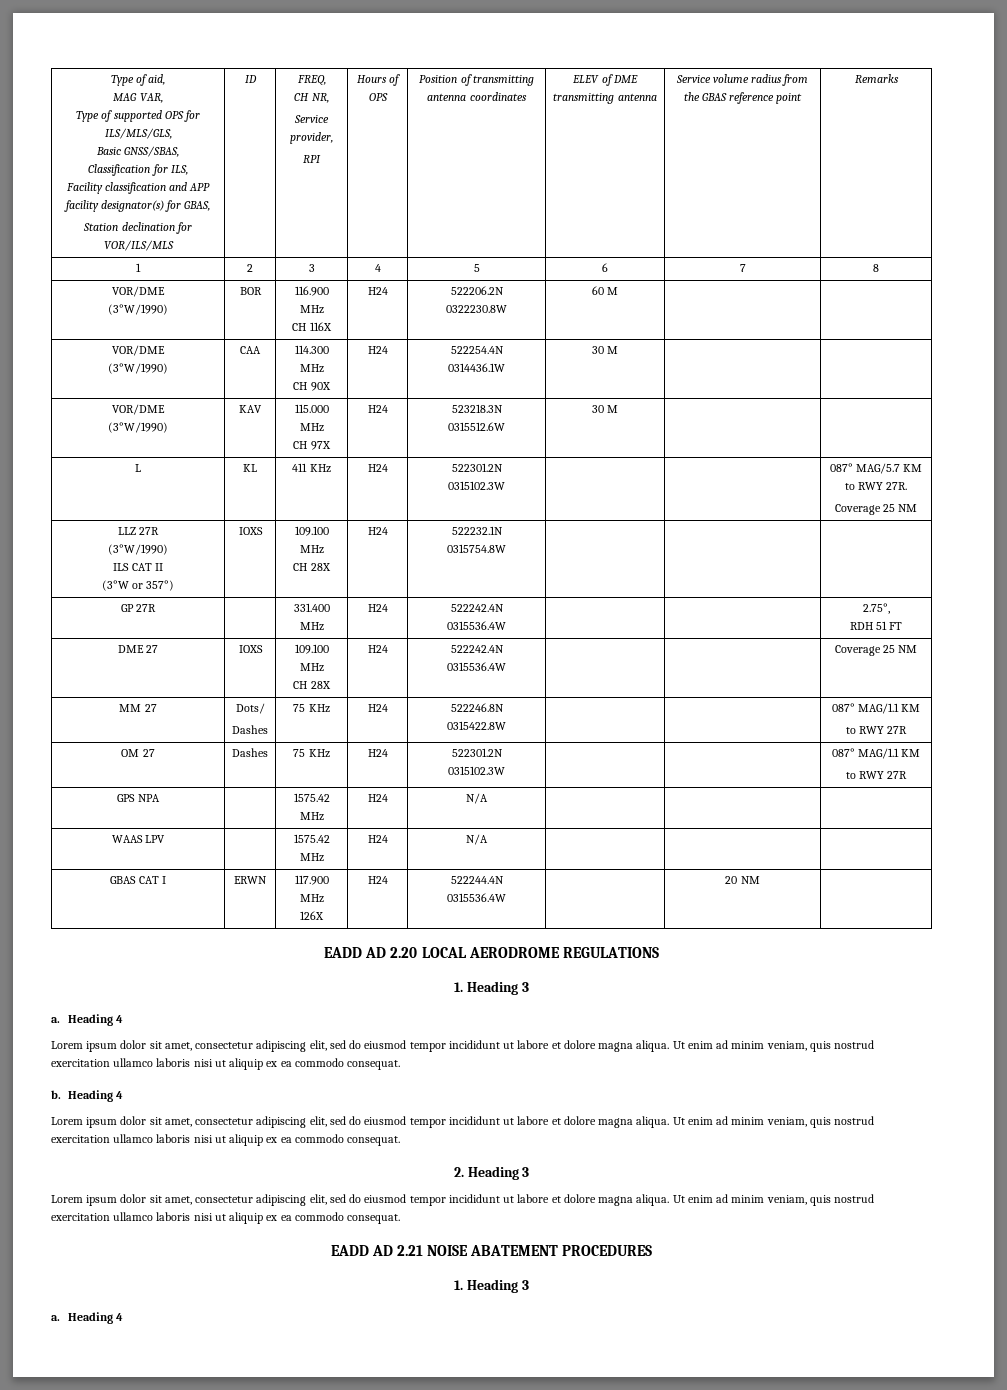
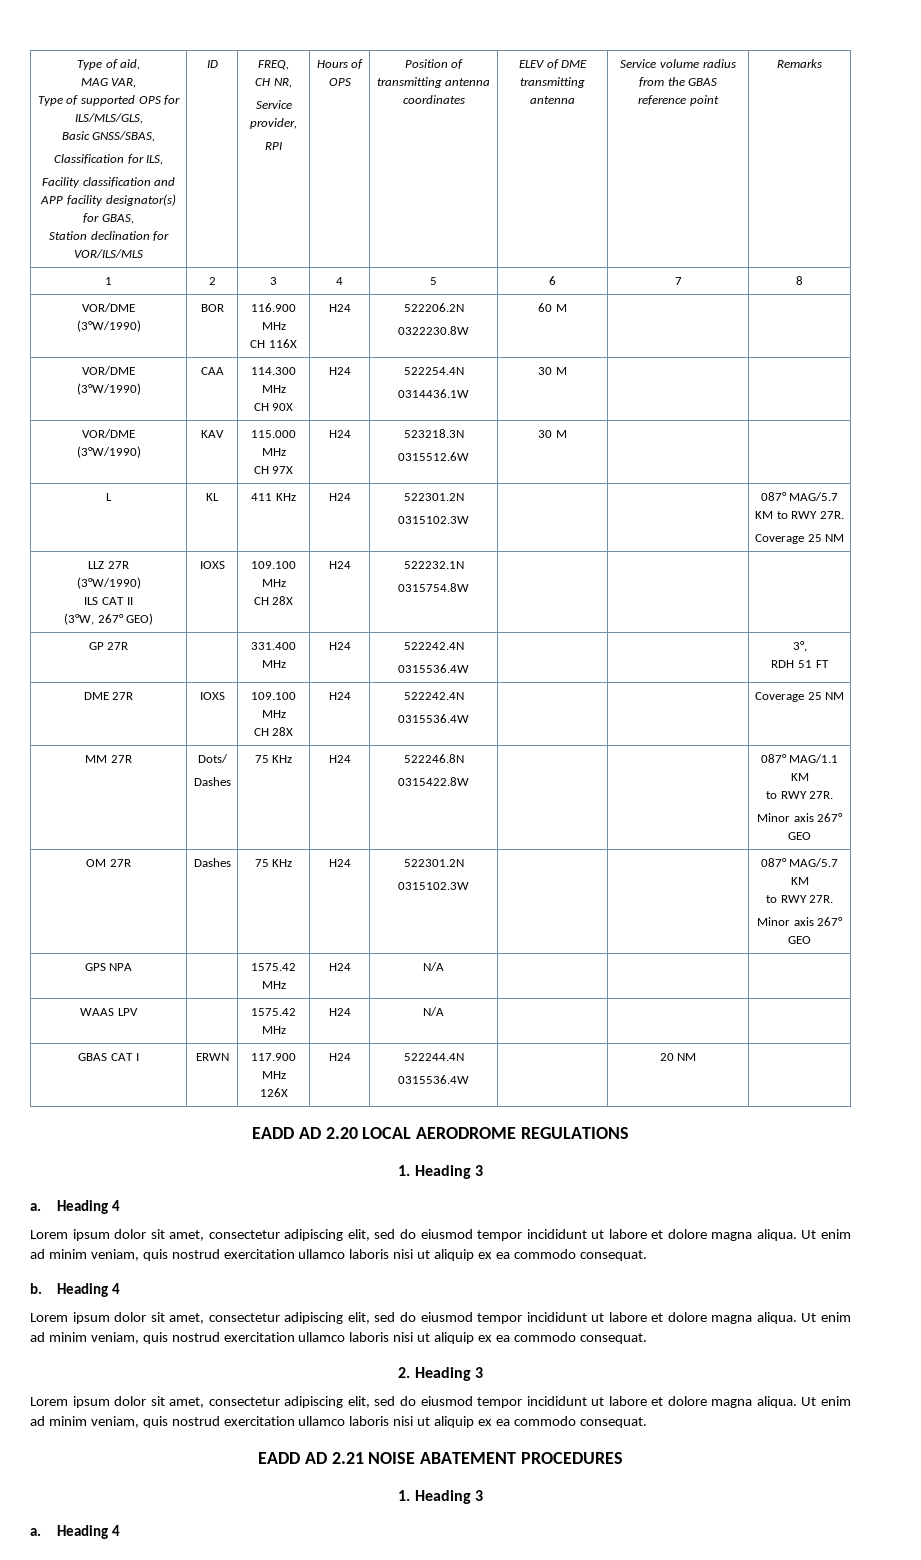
[101,580,175,591] (3°W or 357°) -> [63,613,154,625] (3°W, 267° GEO)
[862,603,890,614] 2.75°, -> [792,641,807,652] 3°,
[146,645,159,653] 27 -> [112,692,134,700] 27R
[144,704,157,712] 27 -> [110,755,132,763] 27R
[887,726,908,734] 27R -> [809,791,834,799] [756,813,844,822] [788,832,811,840] 27R. // Minor axis 267° GEO
[142,749,155,757] 27 -> [109,859,131,867] 27R
[858,748,921,759] [845,771,908,779] MAG/1.1 KM // to RWY 27R -> [789,858,839,867] [790,877,809,885] [765,895,834,903] [756,917,844,926] [788,936,811,944] MAG/5.7 KM // to RWY 27R. // Minor axis 267° GEO

